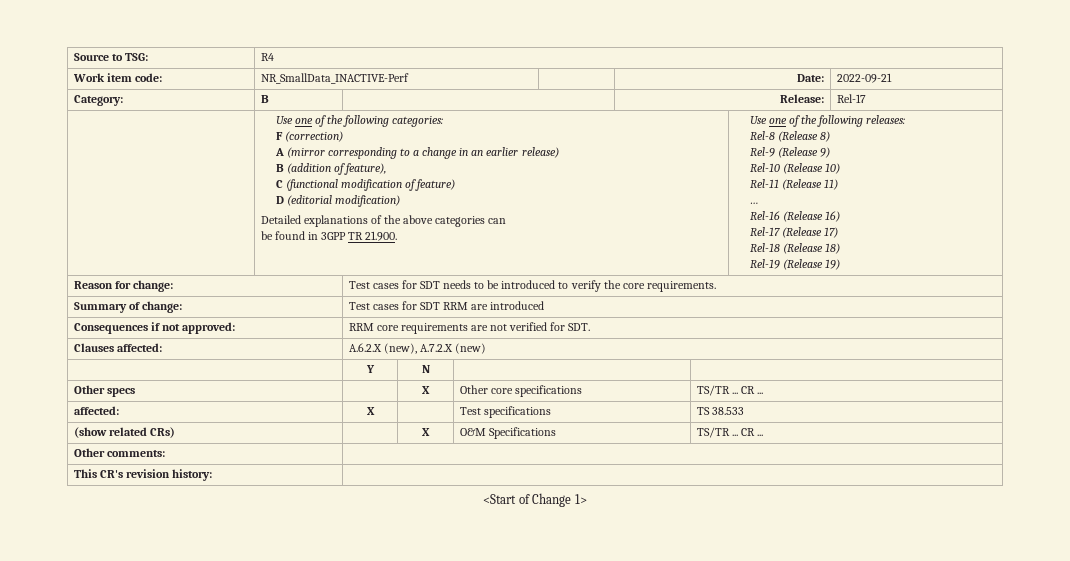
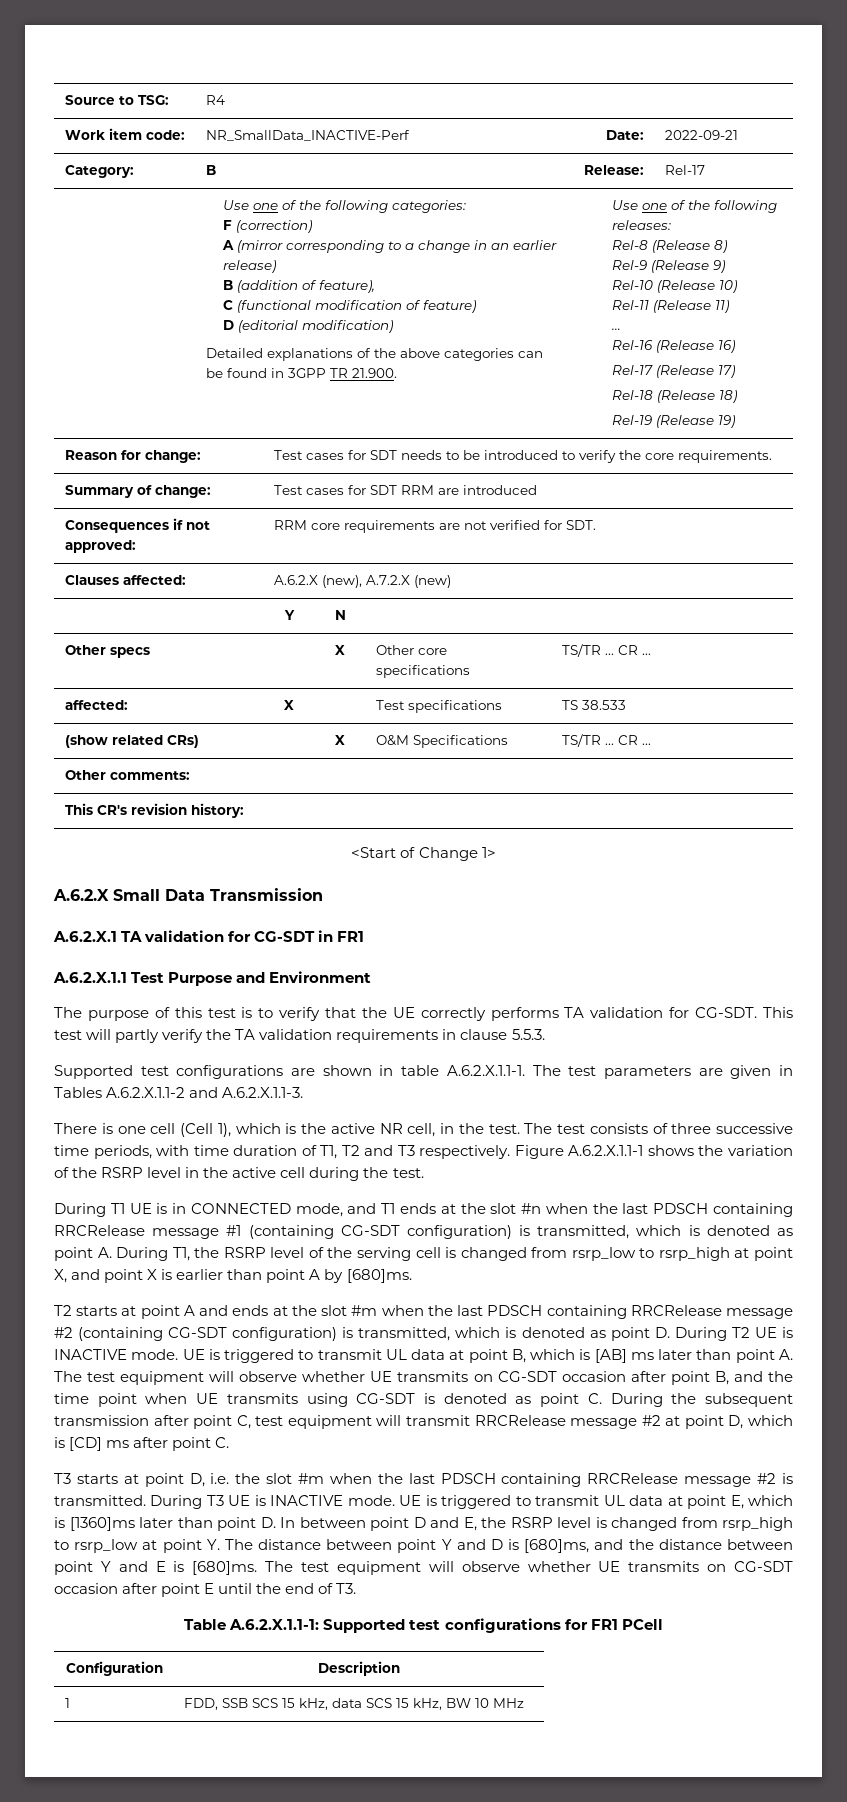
(587, 499) none -> [53,888,323,901] [53,930,365,942] [53,971,372,986] [54,1007,793,1021] [54,1029,545,1043] [54,1065,794,1079] [54,1087,304,1098] [54,1123,793,1137] [54,1145,793,1159] [54,1167,424,1181] [54,1203,794,1217] [54,1225,794,1239] [54,1247,793,1261] [54,1269,412,1283] [54,1305,794,1319] [54,1327,794,1341] [54,1349,794,1363] [54,1371,794,1385] [54,1393,793,1407] [54,1415,793,1429] [54,1437,230,1451] [54,1473,793,1487] [54,1495,794,1509] [54,1517,793,1531] [54,1539,793,1553] [54,1561,794,1575] [54,1583,357,1597] [184,1618,663,1633] [65,1661,163,1676] [317,1661,400,1676] [64,1698,70,1708] [183,1698,524,1710] // A.6.2.X Small Data Transmission // A.6.2.X.1 TA validation for CG-SDT in FR1 // A.6.2.X.1.1 Test Purpose and Environment // The purpose of this test is to verify that the UE correctly performs TA validation for CG-SDT. This test will partly verify the TA validation requirements in clause 5.5.3. // Supported test configurations are shown in table A.6.2.X.1.1-1. The test parameters are given in Tables A.6.2.X.1.1-2 and A.6.2.X.1.1-3. // There is one cell (Cell 1), which is the active NR cell, in the test. The test consists of three successive time periods, with time duration of T1, T2 and T3 respectively. Figure A.6.2.X.1.1-1 shows the variation of the RSRP level in the active cell during the test. // During T1 UE is in CONNECTED mode, and T1 ends at the slot #n when the last PDSCH containing RRCRelease message #1 (containing CG-SDT configuration) is transmitted, which is denoted as point A. During T1, the RSRP level of the serving cell is changed from rsrp_low to rsrp_high at point X, and point X is earlier than point A by [680]ms. // T2 starts at point A and ends at the slot #m when the last PDSCH containing RRCRelease message #2 (containing CG-SDT configuration) is transmitted, which is denoted as point D. During T2 UE is INACTIVE mode. UE is triggered to transmit UL data at point B, which is [AB] ms later than point A. The test equipment will observe whether UE transmits on CG-SDT occasion after point B, and the time point when UE transmits using CG-SDT is denoted as point C. During the subsequent transmission after point C, test equipment will transmit RRCRelease message #2 at point D, which is [CD] ms after point C. // T3 starts at point D, i.e. the slot #m when the last PDSCH containing RRCRelease message #2 is transmitted. During T3 UE is INACTIVE mode. UE is triggered to transmit UL data at point E, which is [1360]ms later than point D. In between point D and E, the RSRP level is changed from rsrp_high to rsrp_low at point Y. The distance between point Y and D is [680]ms, and the distance between point Y and E is [680]ms. The test equipment will observe whether UE transmits on CG-SDT occasion after point E until the end of T3. // Table A.6.2.X.1.1-1: Supported test configurations for FR1 PCell // Configuration | Description // 1 | FDD, SSB SCS 15 kHz, data SCS 15 kHz, BW 10 MHz

